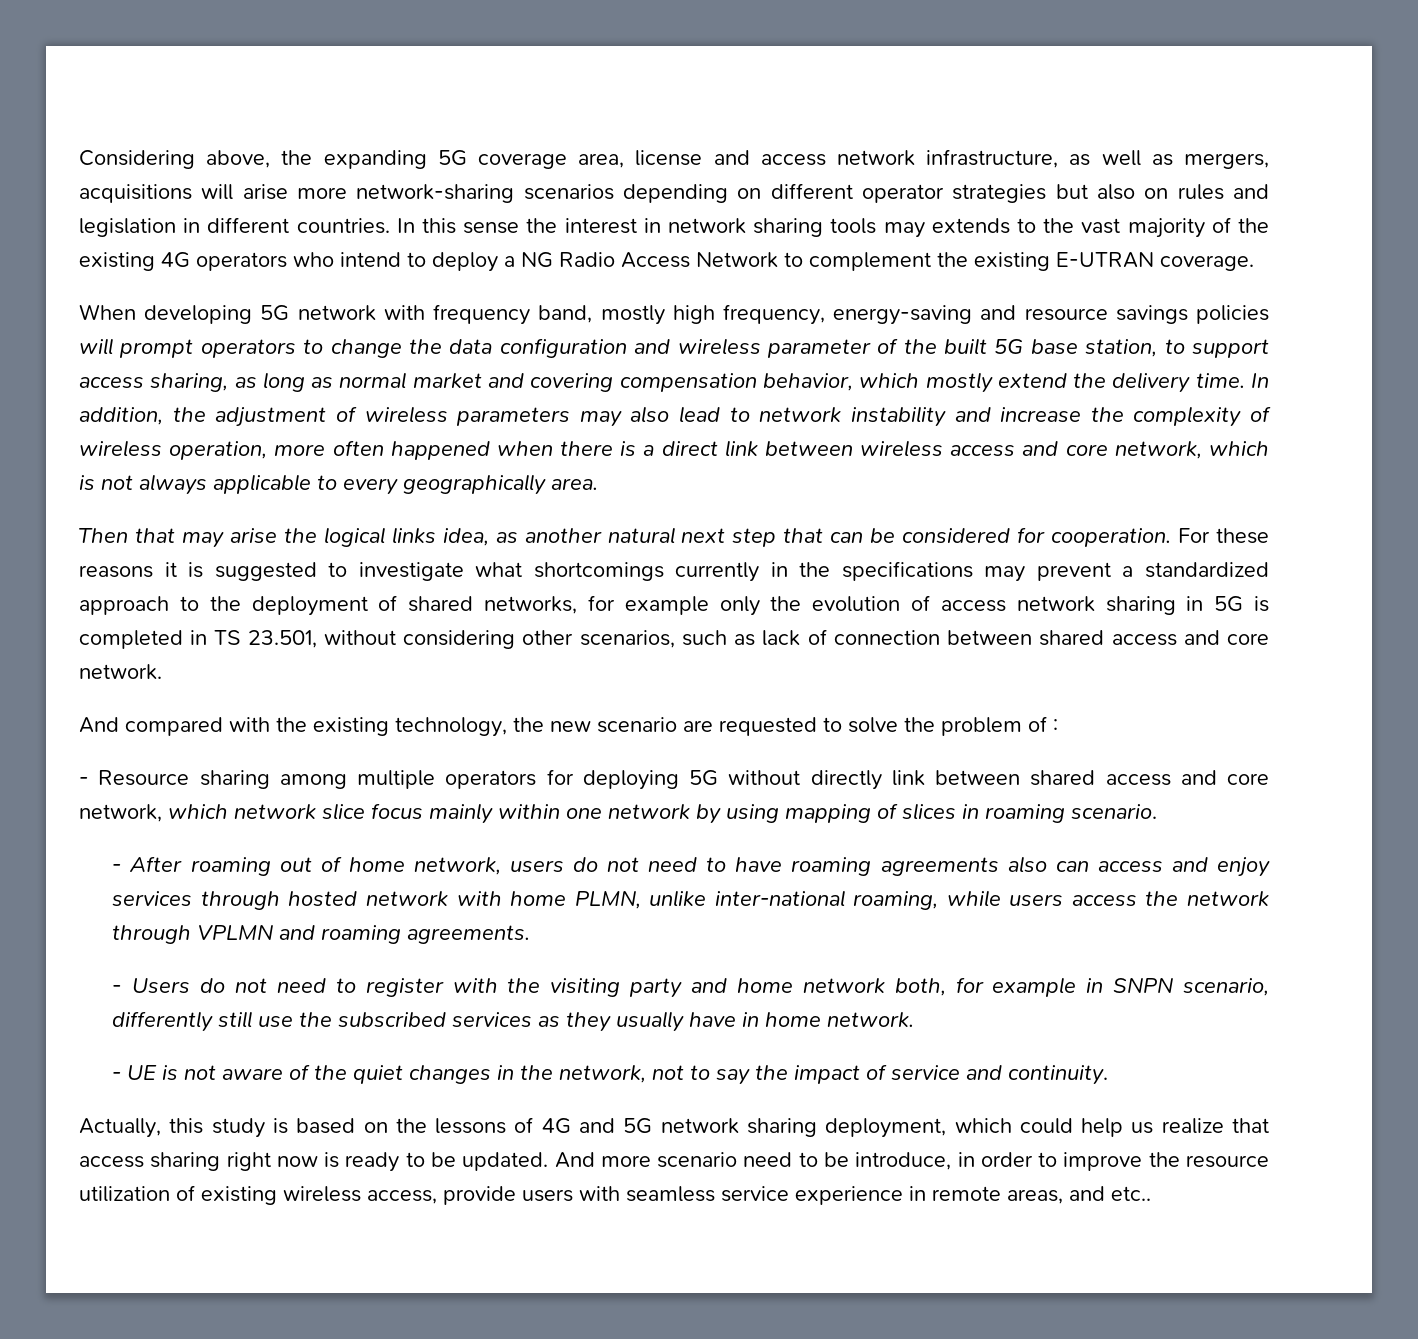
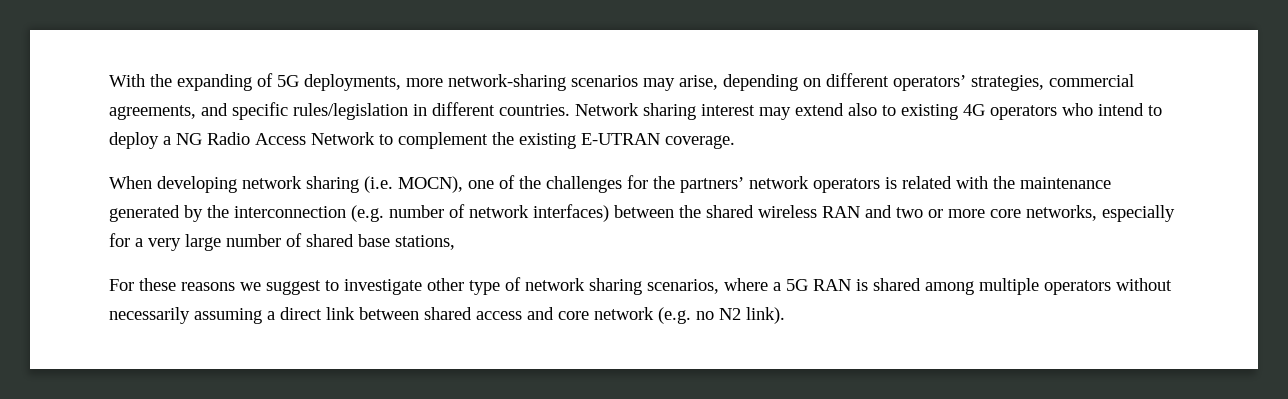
[79,149,1270,169] [79,184,288,203] Considering above, the expanding 5G coverage area, license and access network infrastructure, as well as mergers, acquisitions will arise -> [109,73,401,91] With the expanding of 5G deployments,
(614, 192) none -> [643,75,718,91] may arise,
[862,184,1269,203] [79,217,1270,238] operator strategies but also on rules and legislation in different countries. In this sense the interest in network sharing tools may extends to the vast majority of the -> [893,74,1134,91] [109,102,896,120] operators’ strategies, commercial agreements, and specific rules/legislation in different countries. Network sharing interest may extend also to
[260,304,1269,325] [79,338,1270,358] [79,372,1269,393] [79,406,1271,427] [79,440,1269,460] [79,474,598,495] [79,527,1270,548] [79,561,1269,582] [79,595,1269,616] [79,629,1270,649] [79,664,162,680] [79,716,1058,737] [79,769,882,790] 5G network with frequency band, mostly high frequency, energy-saving and resource savings policies will prompt operators to change the data configuration and wireless parameter of the built 5G base station, to support access sharing, as long as normal market and covering compensation behavior, which mostly extend the delivery time. In addition, the adjustment of wireless parameters may also lead to network instability and increase the complexity of wireless operation, more often happened when there is a direct link between wireless access and core network, which is not always applicable to every geographically area. // Then that may arise the logical links idea, as another natural next step that can be considered for cooperation. For these reasons it is suggested to investigate what shortcomings currently in the specifications may prevent a standardized approach to the deployment of shared networks, for example only the evolution of access network sharing in 5G is completed in TS 23.501, without considering other scenarios, such as lack of connection between shared access and core network. // And compared with the existing technology, the new scenario are requested to solve the problem of : // - Resource sharing among multiple operators for deploying 5G without directly -> [242,175,1111,193] [109,204,1175,222] [109,233,455,251] [109,277,1172,295] [109,307,322,324] network sharing (i.e. MOCN), one of the challenges for the partners’ network operators is related with the maintenance generated by the interconnection (e.g. number of network interfaces) between the shared wireless RAN and two or more core networks, especially for a very large number of shared base stations, // For these reasons we suggest to investigate other type of network sharing scenarios, where a 5G RAN is shared among multiple operators without necessarily assuming a direct
[79,803,1157,824] [112,856,1270,877] [112,890,1269,910] [112,924,531,944] [112,977,1270,998] [112,1011,915,1032] [112,1064,1109,1085] [79,1117,1269,1138] [79,1152,1270,1172] [79,1185,1151,1205] network, which network slice focus mainly within one network by using mapping of slices in roaming scenario. // - After roaming out of home network, users do not need to have roaming agreements also can access and enjoy services through hosted network with home PLMN, unlike inter-national roaming, while users access the network through VPLMN and roaming agreements. // - Users do not need to register with the visiting party and home network both, for example in SNPN scenario, differently still use the subscribed services as they usually have in home network. // - UE is not aware of the quiet changes in the network, not to say the impact of service and continuity. // Actually, this study is based on the lessons of 4G and 5G network sharing deployment, which could help us realize that access sharing right now is ready to be updated. And more scenario need to be introduce, in order to improve the resource utilization of existing wireless access, provide users with seamless service experience in remote areas, and etc.. -> [594,307,785,324] network (e.g. no N2 link).

